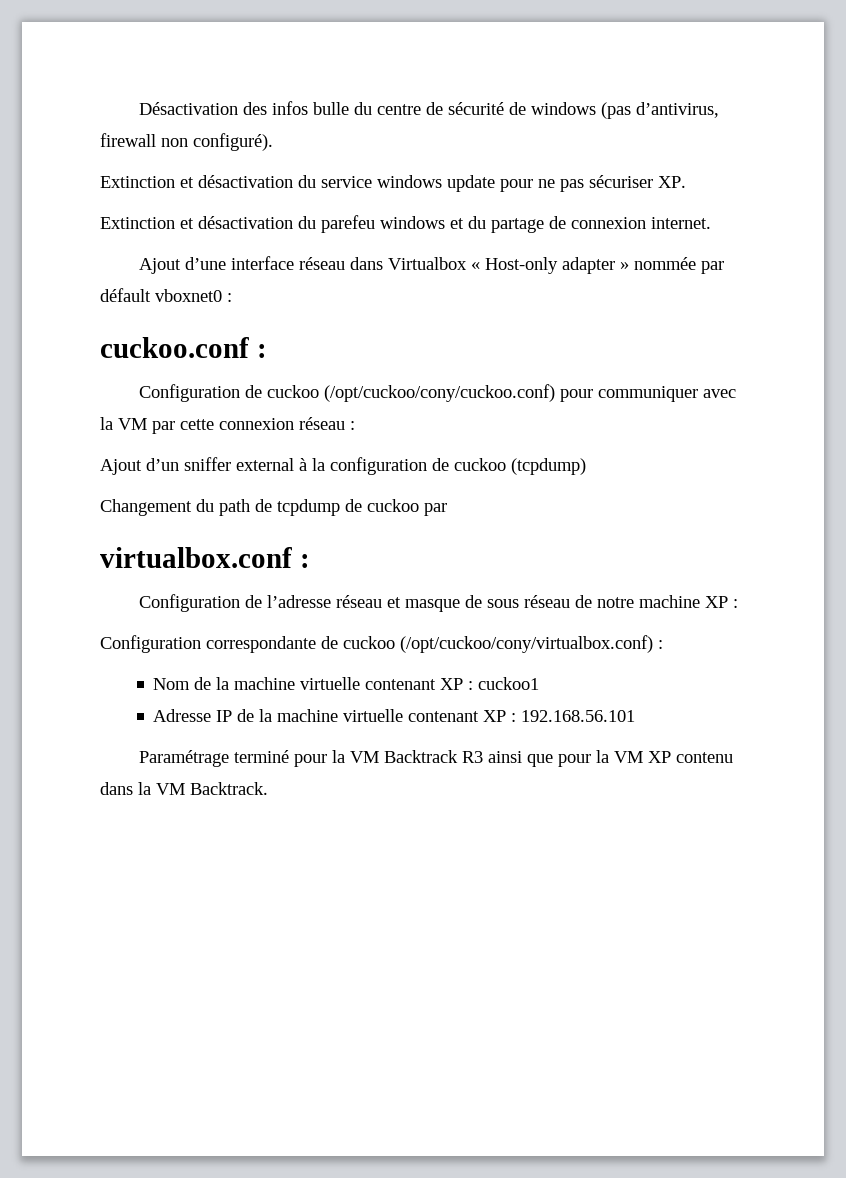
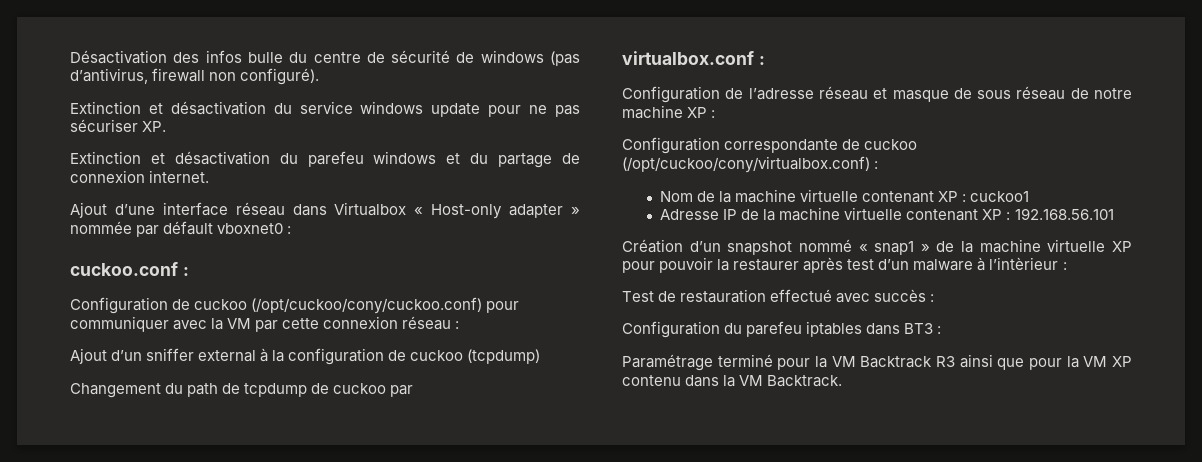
(636, 716) none -> [622,239,1132,255] [622,257,1067,273] [622,289,935,303] [622,321,942,338] // Création d’un snapshot nommé « snap1 » de la machine virtuelle XP pour pouvoir la restaurer après test d’un malware à l’intèrieur : // Test de restauration effectué avec succès : // Configuration du parefeu iptables dans BT3 :

